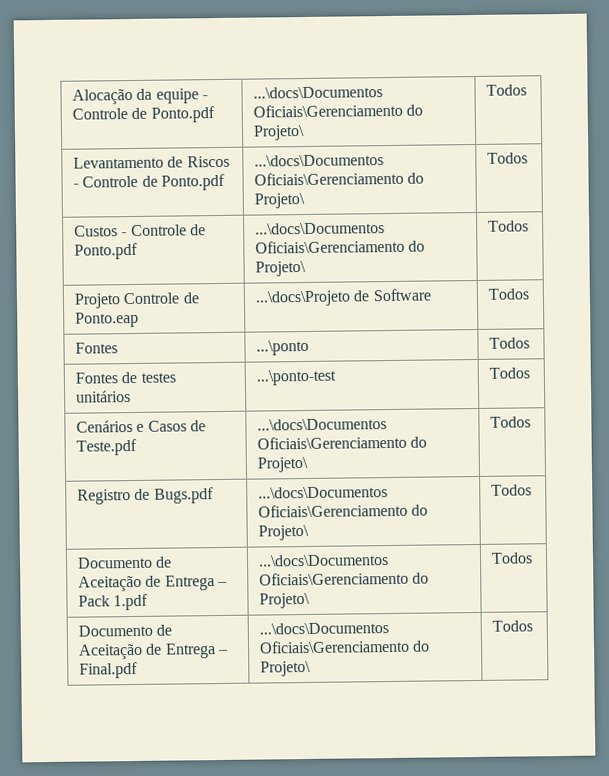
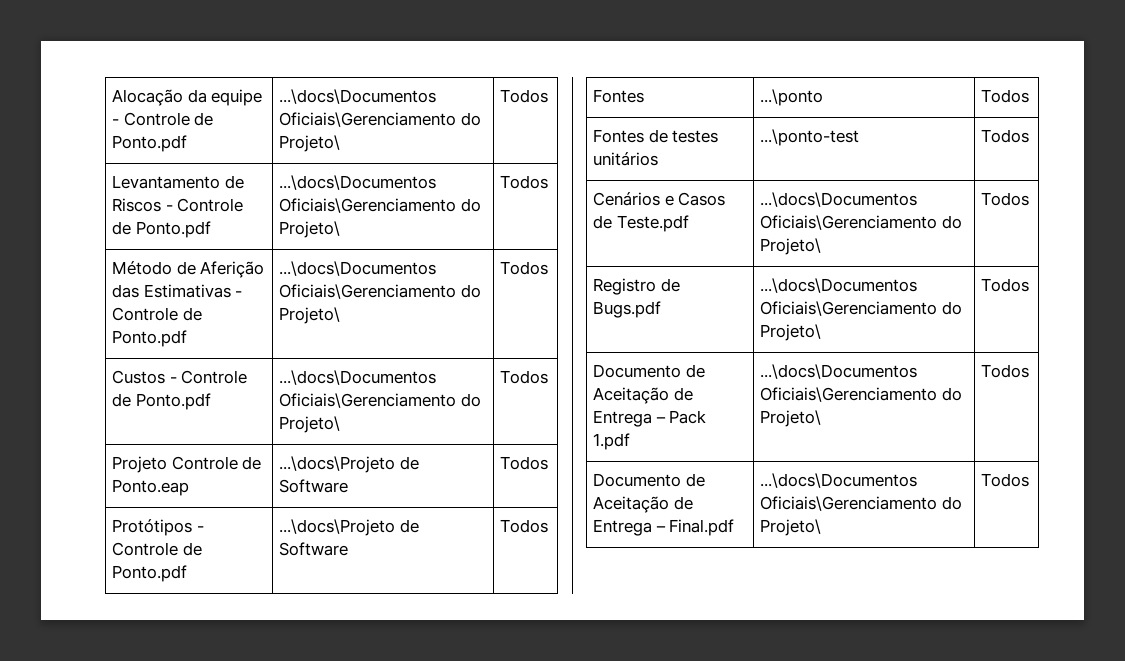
(529, 158) none -> [112,261,265,278] [112,284,243,298] [112,307,202,321] [112,330,188,347] [279,261,437,276] [279,284,481,299] [279,307,341,324] [500,261,549,275] // Método de Aferição das Estimativas - Controle de Ponto.pdf | ...\docs\Documentos Oficiais\Gerenciamento do Projeto\ | Todos
(530, 294) none -> [112,519,204,536] [112,542,202,556] [112,565,188,582] [279,519,419,536] [279,542,349,556] [500,519,549,533] // Protótipos - Controle de Ponto.pdf | ...\docs\Projeto de Software | Todos

